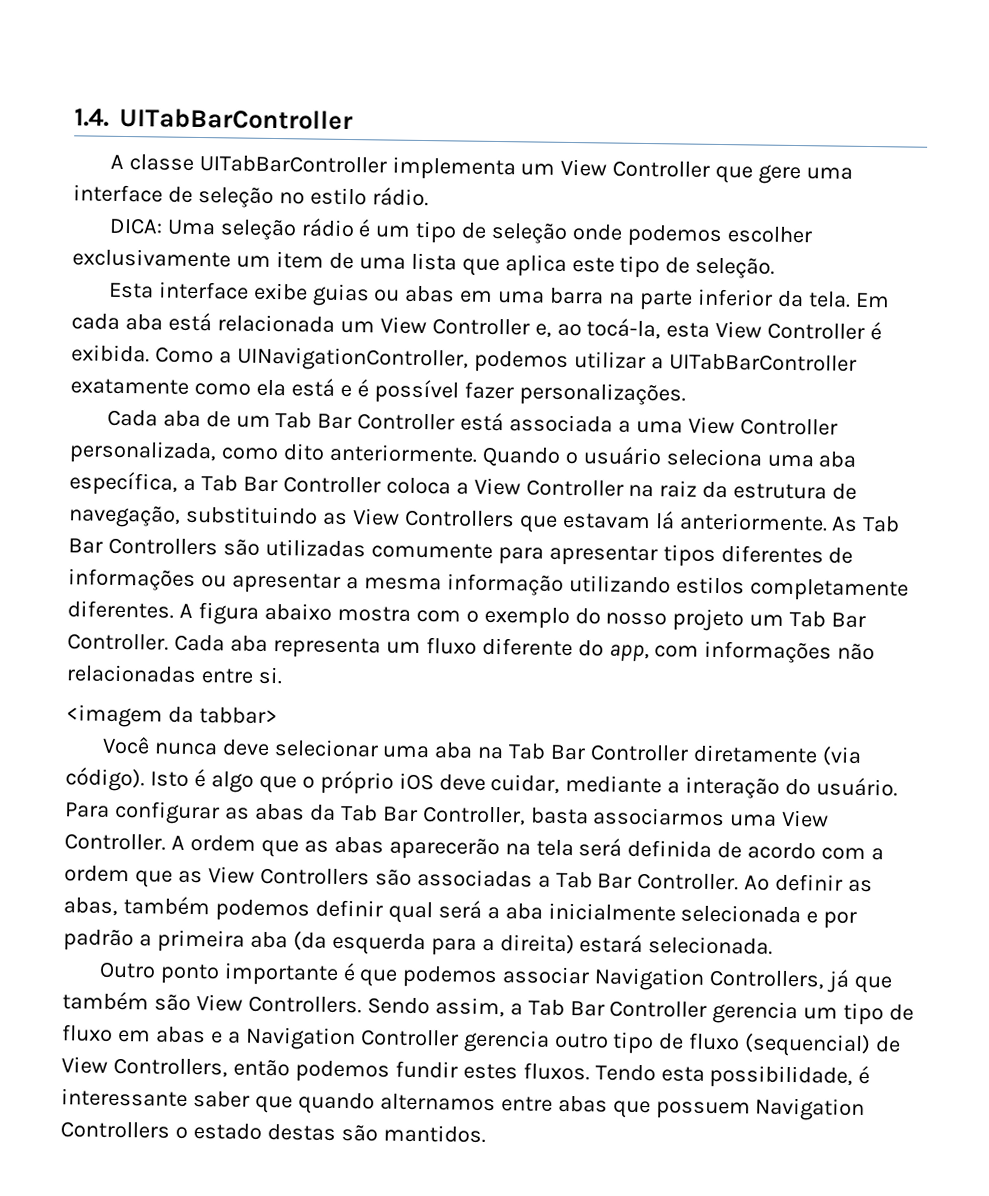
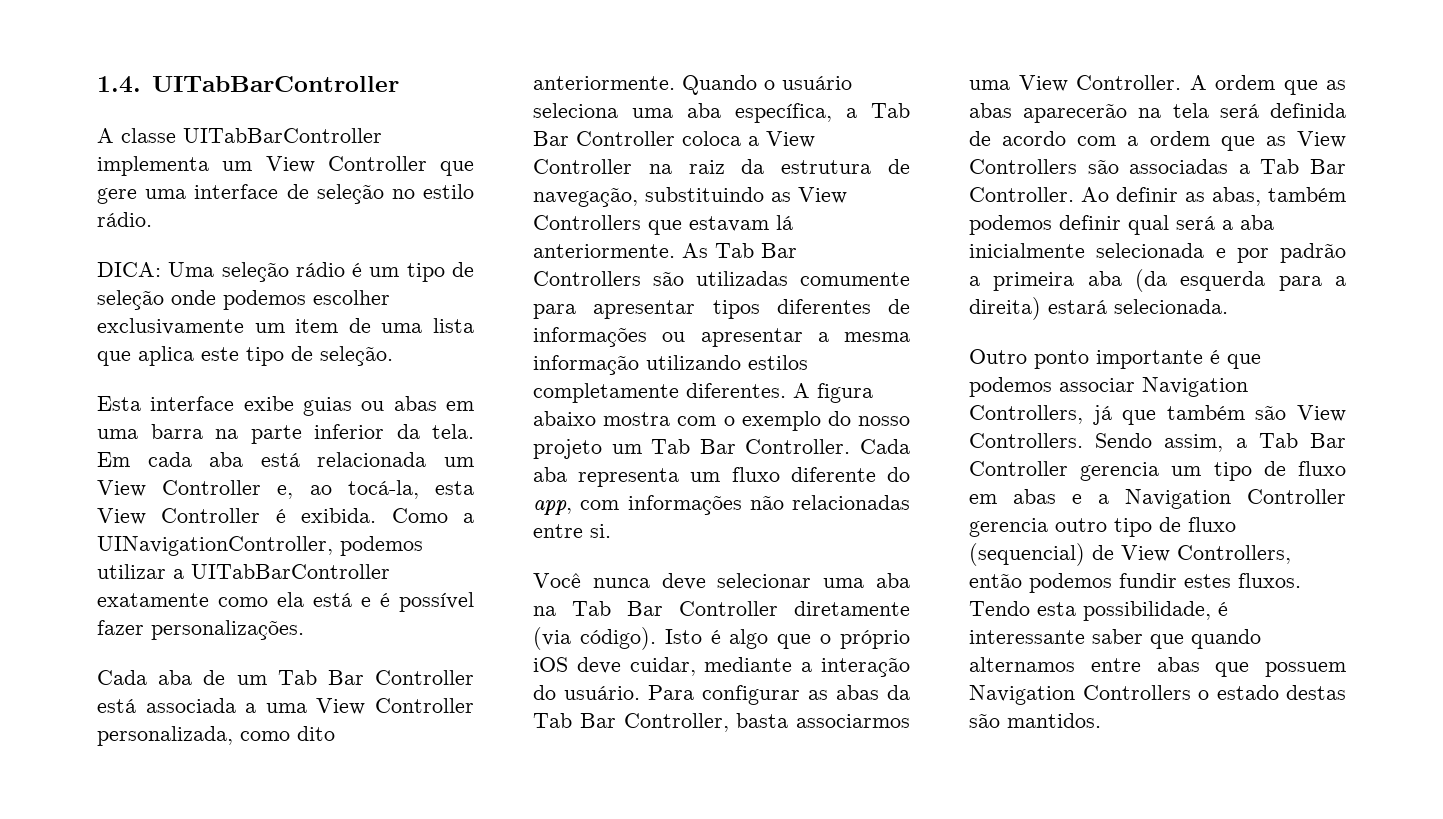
[66,704,278,728] // <imagem da tabbar> -> (611, 531) none

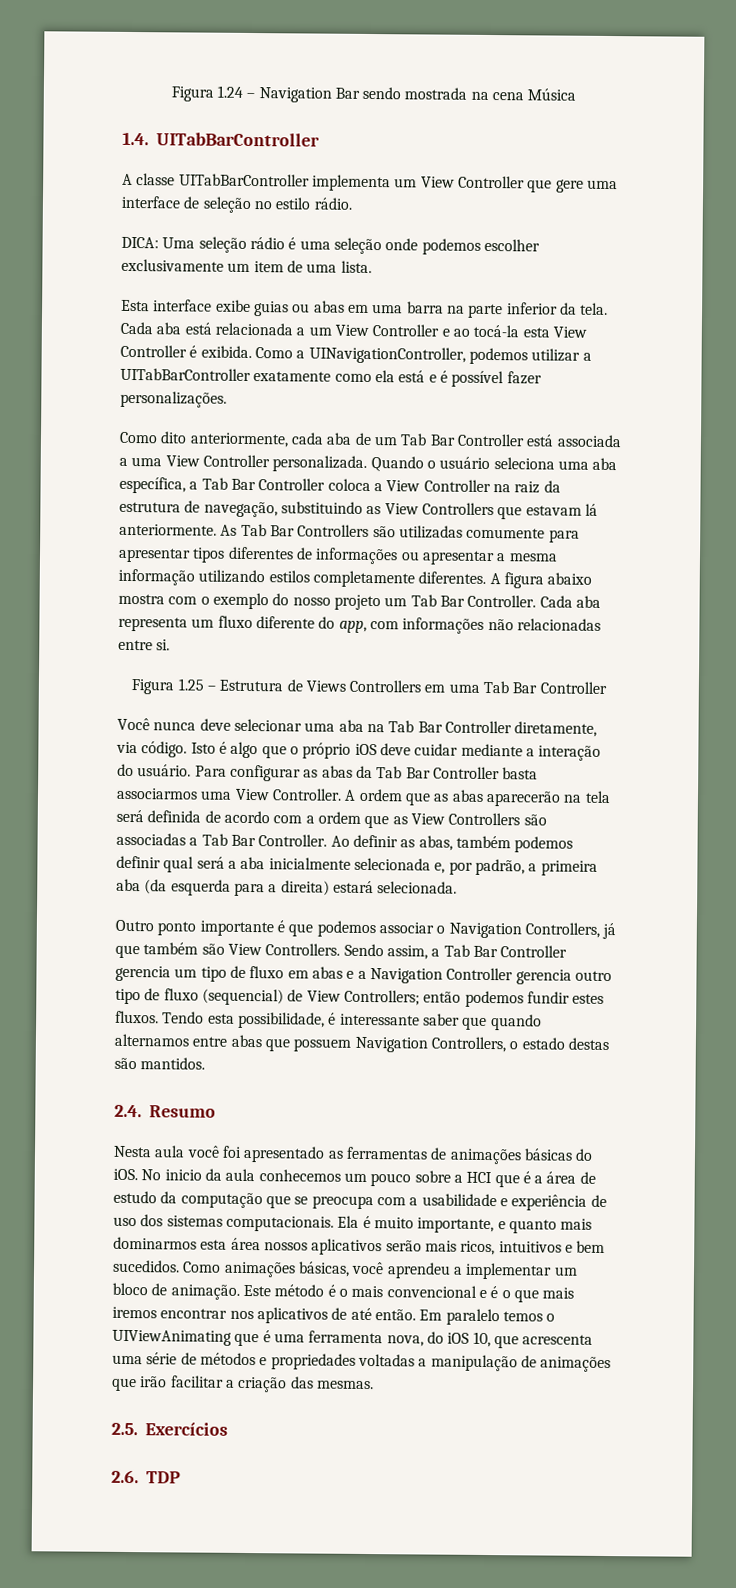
(97, 84) none -> [170,85,577,103] Figura 1.24 – Navigation Bar sendo mostrada na cena Música //
[369,262,474,282] um tipo de -> [299,240,331,250] uma
[433,318,474,333] [97,346,393,366] lista que aplica este tipo de seleção. -> [340,260,372,274] lista.
[97,452,192,467] Em cada -> [120,321,153,335] Cada
[444,457,474,467] [97,480,419,499] um View Controller e, ao tocá-la, -> [296,324,520,338] a um View Controller e ao tocá-la
[97,670,147,685] Cada -> [119,431,324,448] Como dito anteriormente, cada
[97,726,335,746] [533,76,675,90] personalizada, como dito anteriormente. -> [272,455,368,472] personalizada.
(611, 531) none -> [131,678,607,695] // Figura 1.25 – Estrutura de Views Controllers em uma Tab Bar Controller
[794,601,910,616] [533,627,656,650] diretamente (via código). -> [514,721,598,737] [116,741,188,758] diretamente, via código.
[629,657,696,676] cuidar, -> [414,743,459,756] cuidar
[623,713,729,732] Controller, -> [432,766,500,780] Controller
[1215,243,1346,263] e por padrão -> [434,858,525,876] e, por padrão,
(1135, 385) none -> [436,925,446,934] o
[1177,545,1291,564] Controllers, -> [343,989,420,1006] Controllers;
[1082,685,1191,700] Controllers -> [430,1036,506,1053] Controllers,
(1101, 720) none -> [114,1104,216,1118] [113,1145,594,1165] [113,1168,596,1188] [113,1190,607,1211] [113,1214,593,1234] [113,1236,606,1256] [112,1259,578,1280] [112,1282,575,1303] [112,1306,556,1326] [112,1329,594,1349] [112,1352,612,1373] [111,1375,374,1393] [111,1422,228,1436] [111,1469,181,1484] // 2.4. Resumo // Nesta aula você foi apresentado as ferramentas de animações básicas do iOS. No inicio da aula conhecemos um pouco sobre a HCI que é a área de estudo da computação que se preocupa com a usabilidade e experiência de uso dos sistemas computacionais. Ela é muito importante, e quanto mais dominarmos esta área nossos aplicativos serão mais ricos, intuitivos e bem sucedidos. Como animações básicas, você aprendeu a implementar um bloco de animação. Este método é o mais convencional e é o que mais iremos encontrar nos aplicativos de até então. Em paralelo temos o UIViewAnimating que é uma ferramenta nova, do iOS 10, que acrescenta uma série de métodos e propriedades voltadas a manipulação de animações que irão facilitar a criação das mesmas. // 2.5. Exercícios // 2.6. TDP

